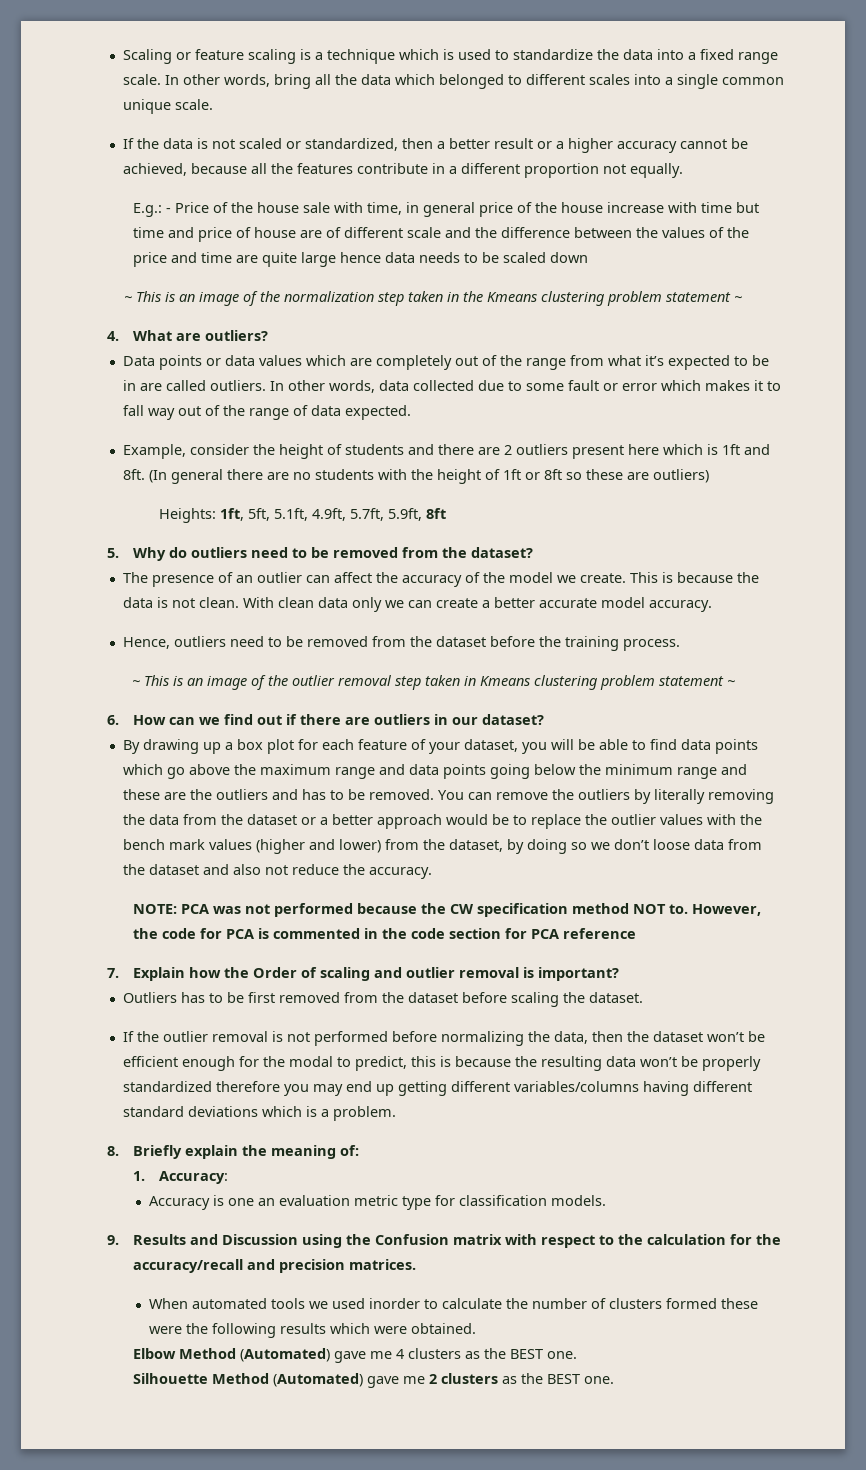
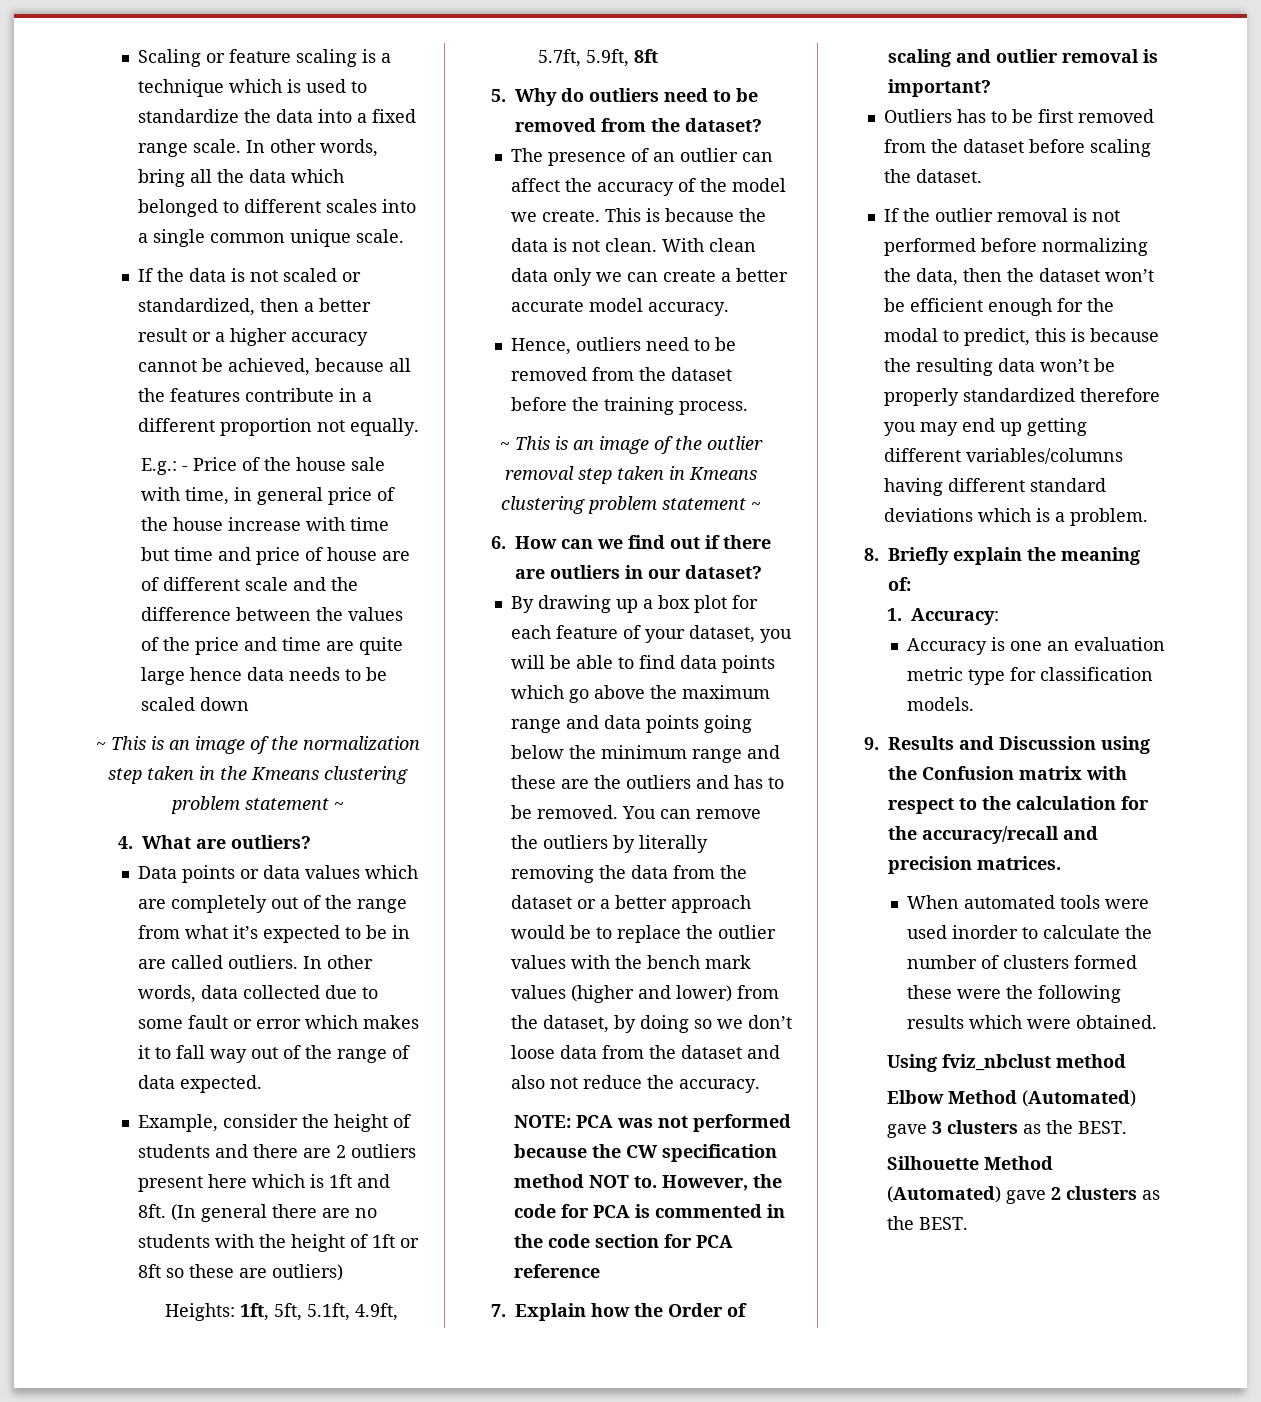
[309,1301,329,1309] we -> [1105,899,1150,909] were
(477, 1328) none -> [887,1054,1127,1072] // Using fviz_nbclust method
[370,1348,578,1359] me 4 clusters as the BEST one. -> [932,1120,1128,1134] 3 clusters as the BEST.
[403,1376,426,1384] me -> (1047, 1197) none
[547,1374,615,1384] BEST one. -> [919,1217,969,1230] BEST.

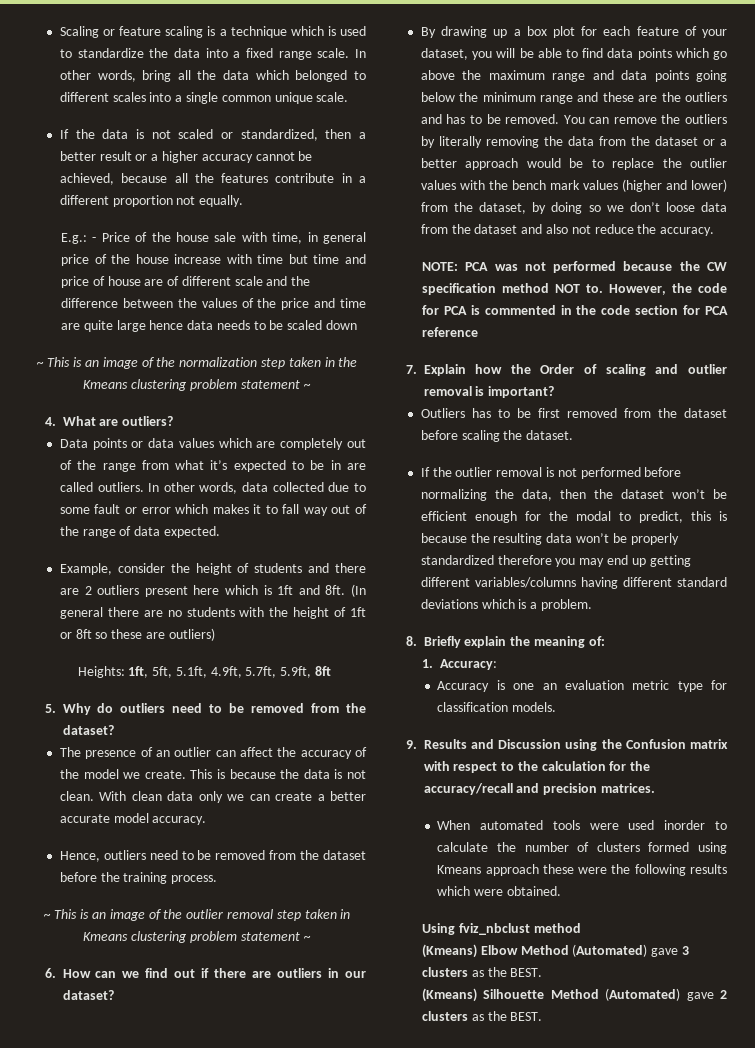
(1138, 962) none -> [698,842,727,854] [437,864,539,876] using Kmeans approach
(1127, 1061) none -> [422,944,478,958] (Kmeans)
(1128, 1127) none -> [422,988,478,1002] (Kmeans)

